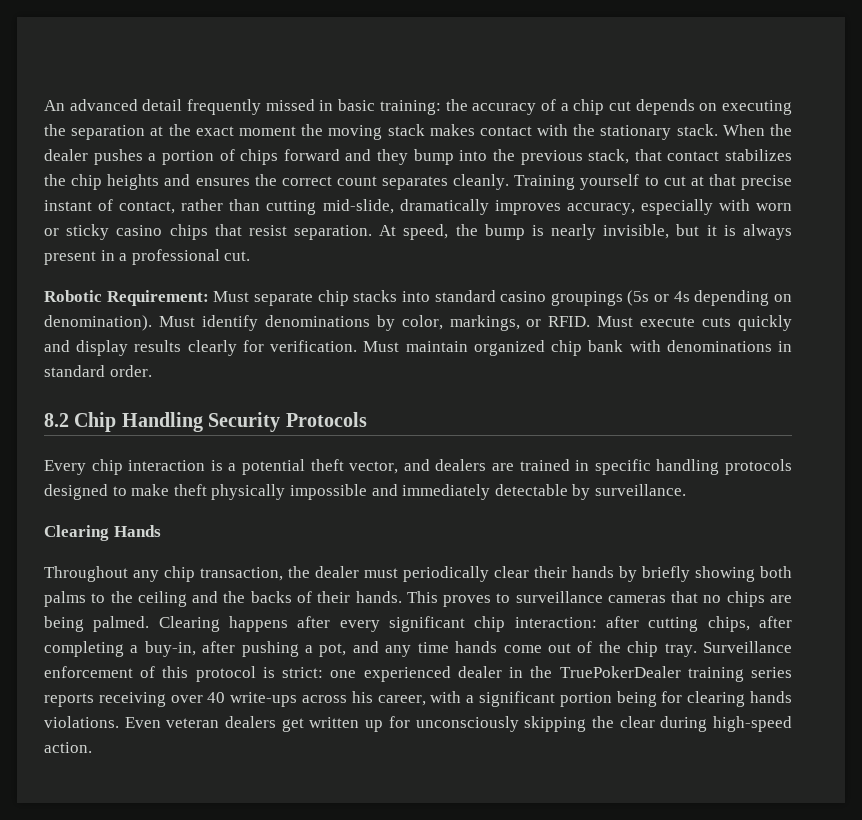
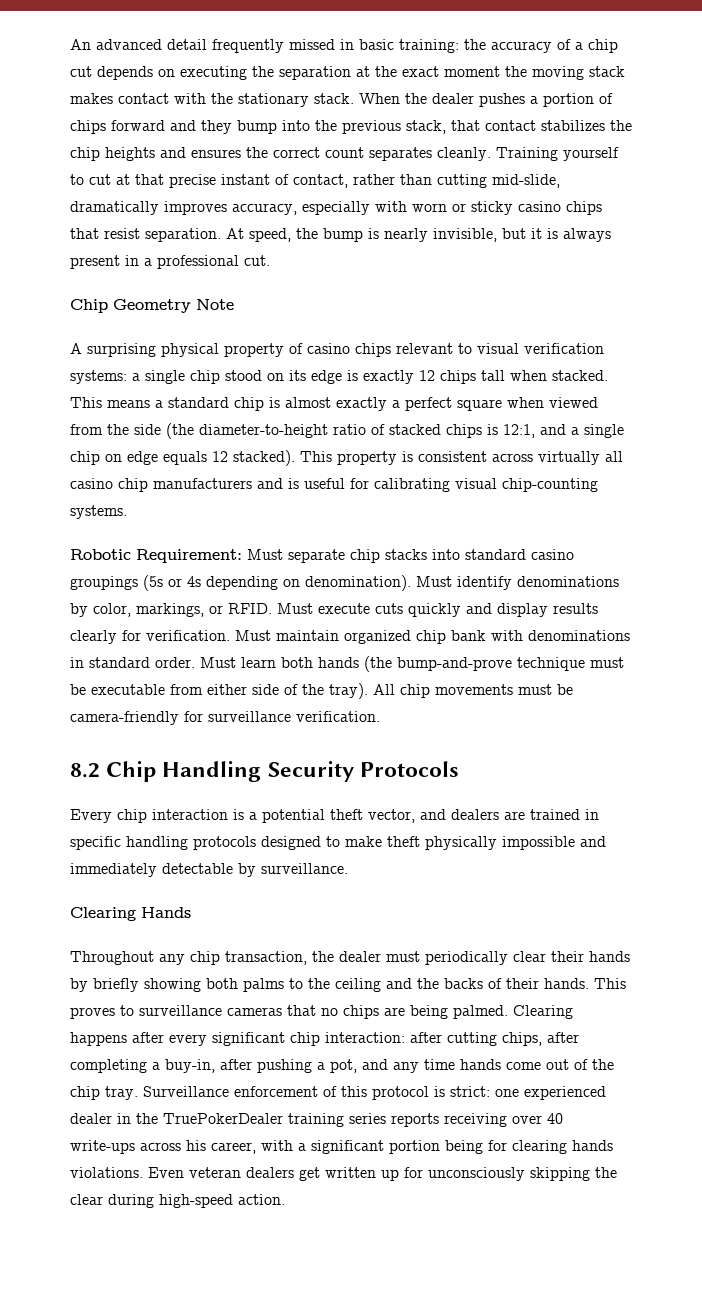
(251, 256) none -> [70,299,234,313] [70,343,604,357] [70,370,608,384] [70,397,598,411] [70,423,624,439] [70,450,623,466] [70,478,598,492] [70,505,127,519] // Chip Geometry Note // A surprising physical property of casino chips relevant to visual verification systems: a single chip stood on its edge is exactly 12 chips tall when stacked. This means a standard chip is almost exactly a perfect square when viewed from the side (the diameter-to-height ratio of stacked chips is 12:1, and a single chip on edge equals 12 stacked). This property is consistent across virtually all casino chip manufacturers and is useful for calibrating visual chip-counting systems.
(152, 371) none -> [200,656,624,672] [70,683,573,699] [70,711,380,725] Must learn both hands (the bump-and-prove technique must be executable from either side of the tray). All chip movements must be camera-friendly for surveillance verification.

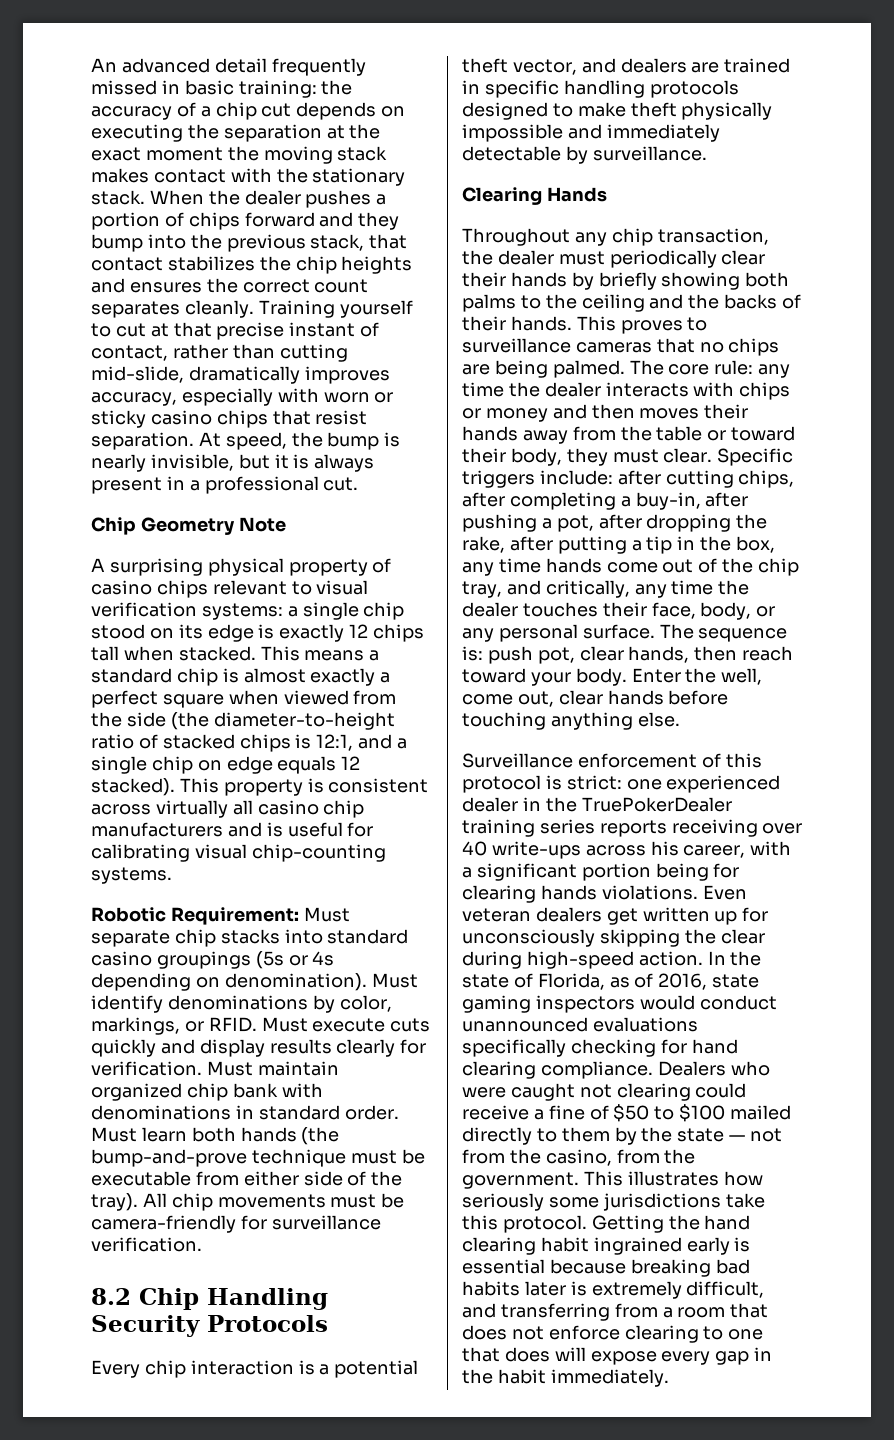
[513,1005,573,1019] [70,1032,405,1046] Clearing happens after every significant chip interaction: -> [629,360,791,378] [462,382,791,400] [462,404,749,422] [462,426,796,444] [462,448,794,466] [462,470,613,488] The core rule: any time the dealer interacts with chips or money and then moves their hands away from the table or toward their body, they must clear. Specific triggers include:
[362,1059,388,1070] and -> [598,514,768,532] [462,536,776,554] after dropping the rake, after putting a tip in the box,
[105,1086,138,1100] tray. -> [462,580,750,598] [462,602,776,620] [462,624,788,642] [462,646,794,664] [462,668,763,686] [462,690,729,707] [462,712,680,730] tray, and critically, any time the dealer touches their face, body, or any personal surface. The sequence is: push pot, clear hands, then reach toward your body. Enter the well, come out, clear hands before touching anything else. //
(285, 1199) none -> [707,951,762,966] [462,973,760,990] [462,995,777,1013] [462,1017,698,1032] [462,1039,738,1057] [462,1061,770,1079] [462,1083,747,1101] [462,1104,792,1122] [462,1127,783,1145] [462,1149,696,1166] [462,1171,763,1189] [462,1193,765,1211] [462,1215,751,1233] [462,1237,751,1255] [462,1259,750,1277] [462,1281,765,1299] [462,1303,769,1321] [462,1325,764,1343] [462,1347,773,1365] [462,1369,669,1387] In the state of Florida, as of 2016, state gaming inspectors would conduct unannounced evaluations specifically checking for hand clearing compliance. Dealers who were caught not clearing could receive a fine of $50 to $100 mailed directly to them by the state — not from the casino, from the government. This illustrates how seriously some jurisdictions take this protocol. Getting the hand clearing habit ingrained early is essential because breaking bad habits later is extremely difficult, and transferring from a room that does not enforce clearing to one that does will expose every gap in the habit immediately.

